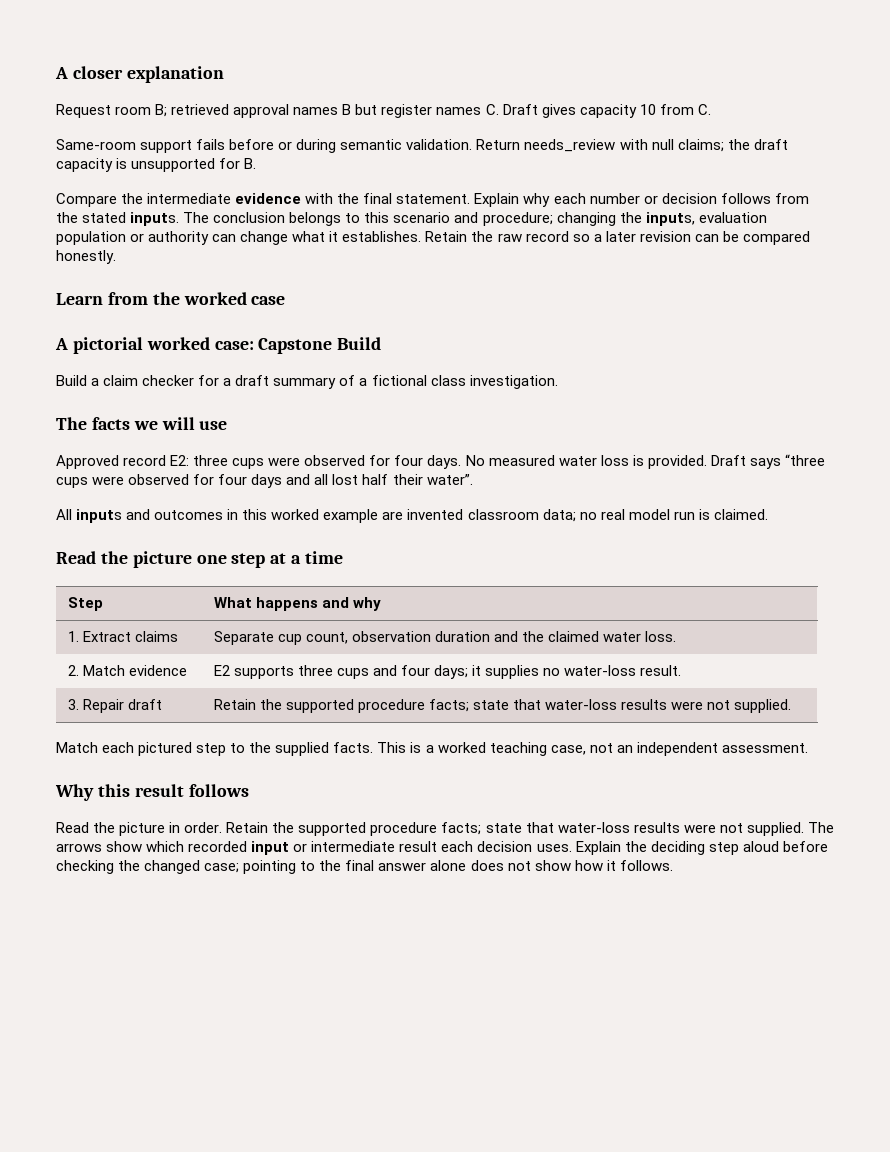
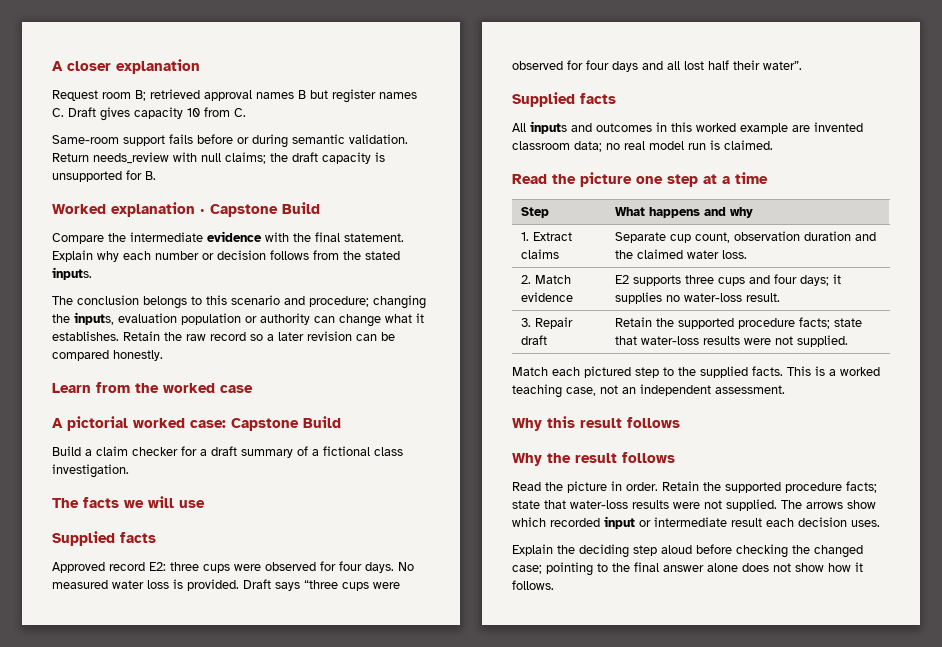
(257, 163) none -> [52,202,320,217] // Worked explanation · Capstone Build
(180, 219) none -> (92, 273) //
(228, 425) none -> [52,531,156,546] // Supplied facts
(473, 479) none -> [512,92,616,107] // Supplied facts
(249, 790) none -> [512,452,675,466] // Why the result follows
(572, 848) none -> (880, 523) //

